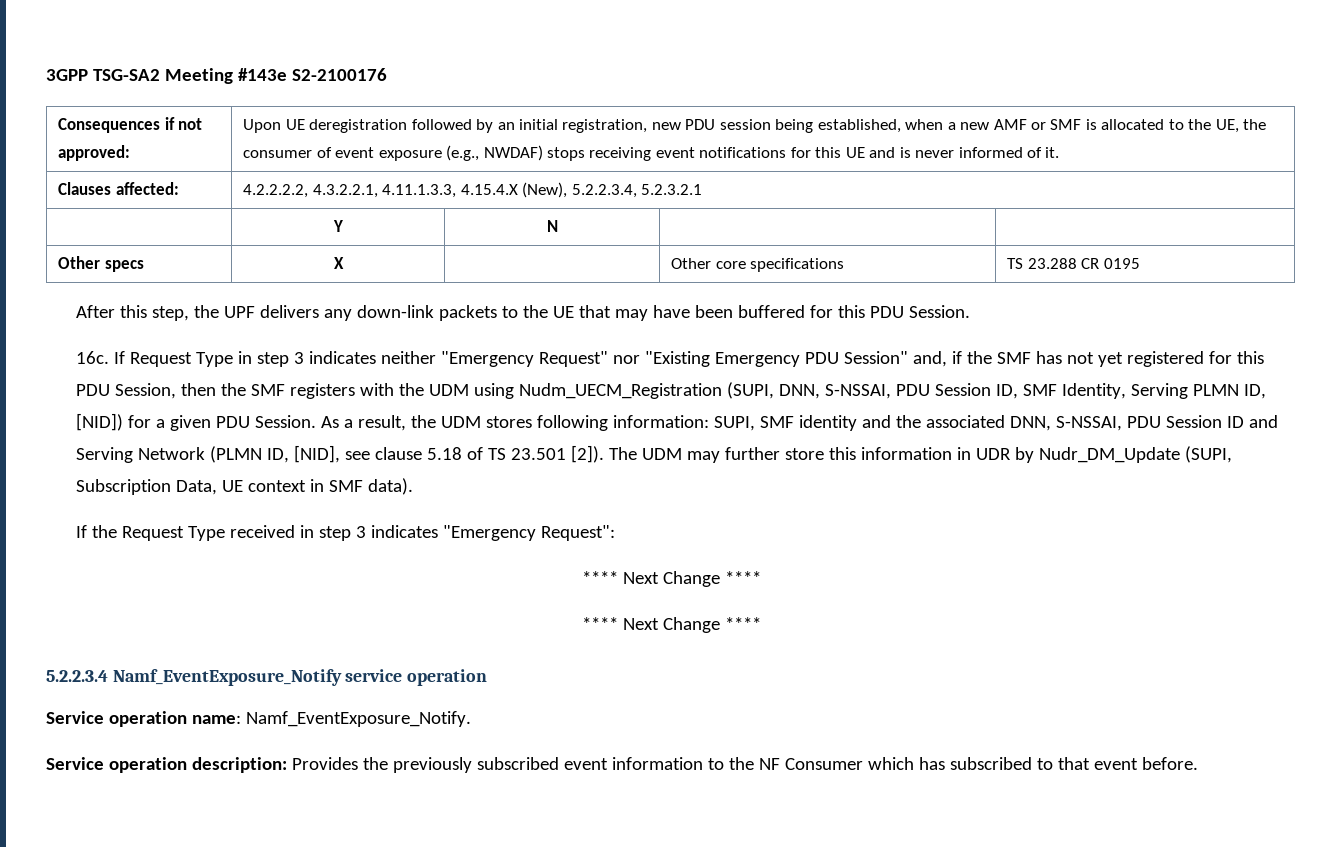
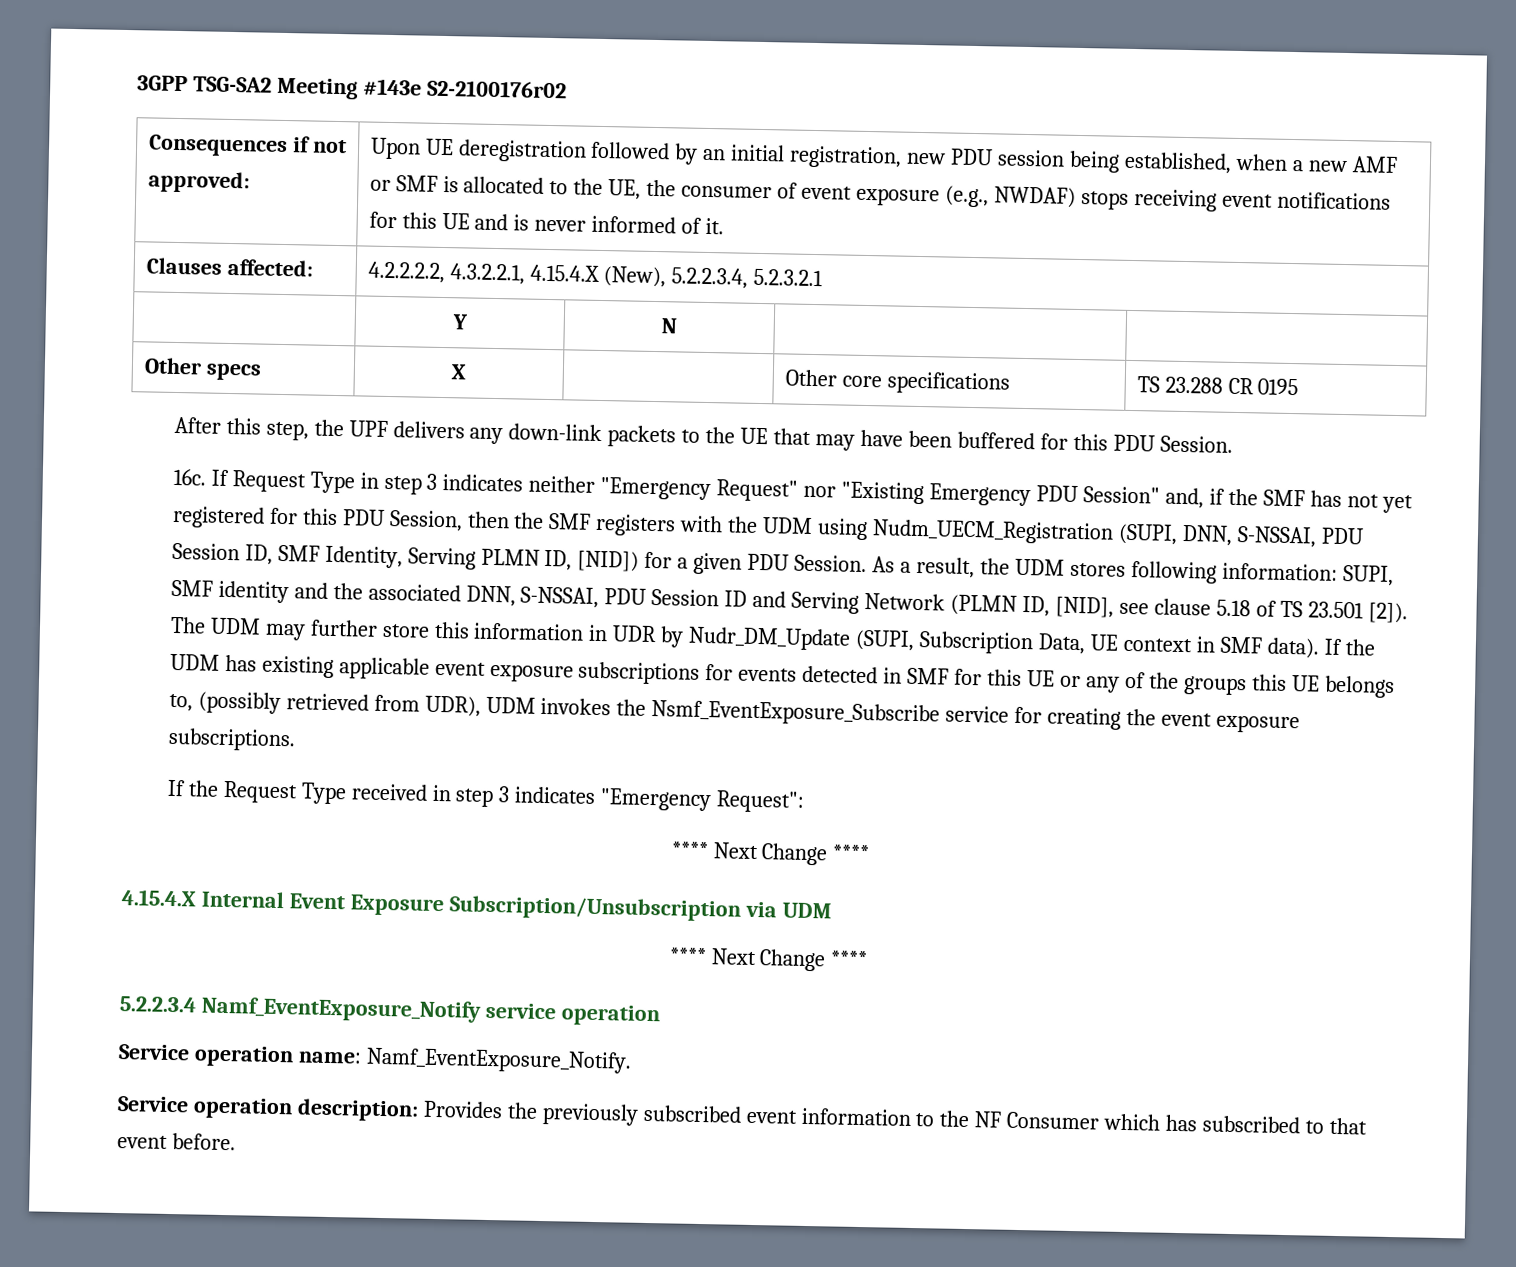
[291,68,387,81] S2-2100176 -> [426,79,567,99] S2-2100176r02
[382,184,457,198] 4.11.1.3.3, -> (525, 274) none
(413, 486) none -> [1323,638,1375,656] [169,653,1395,698] [168,691,1301,734] [167,727,296,752] If the UDM has existing applicable event exposure subscriptions for events detected in SMF for this UE or any of the groups this UE belongs to, (possibly retrieved from UDR), UDM invokes the Nsmf_EventExposure_Subscribe service for creating the event exposure subscriptions.
(761, 577) none -> [121,889,832,922] // 4.15.4.X Internal Event Exposure Subscription/Unsubscription via UDM

